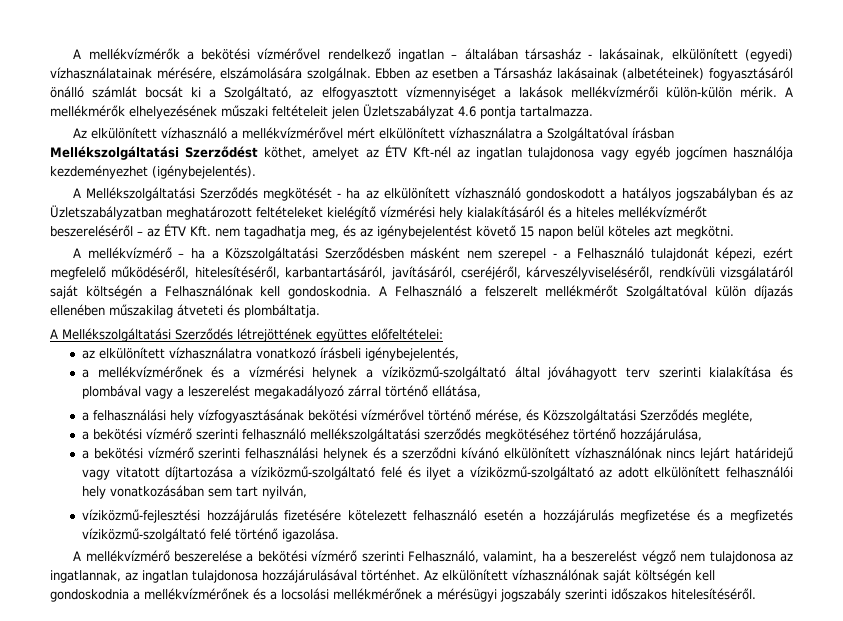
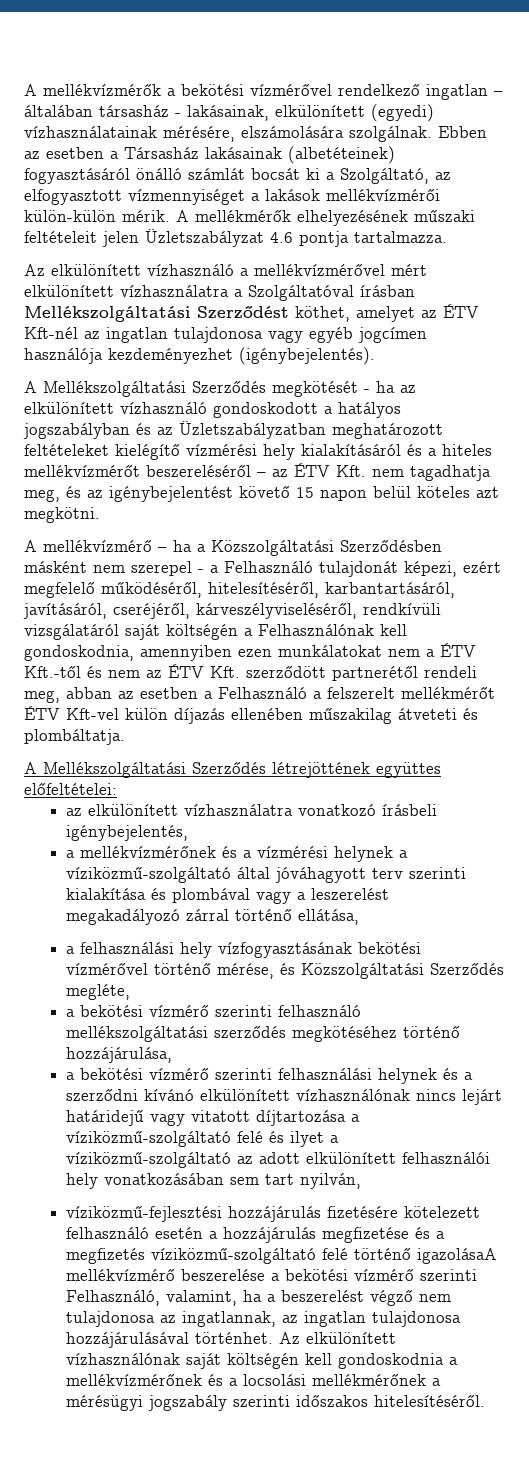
[288,286,388,299] gondoskodnia. A -> [24,643,476,661] [24,664,477,681] [24,687,213,703] gondoskodnia, amennyiben ezen munkálatokat nem a ÉTV Kft.-től és nem az ÉTV Kft. szerződött partnerétől rendeli meg, abban az esetben a
[626,285,708,299] Szolgáltatóval -> [24,706,119,720] ÉTV Kft-vel
[281,528,339,542] [73,551,82,561] igazolása. // A -> [416,1248,497,1264] igazolásaA

